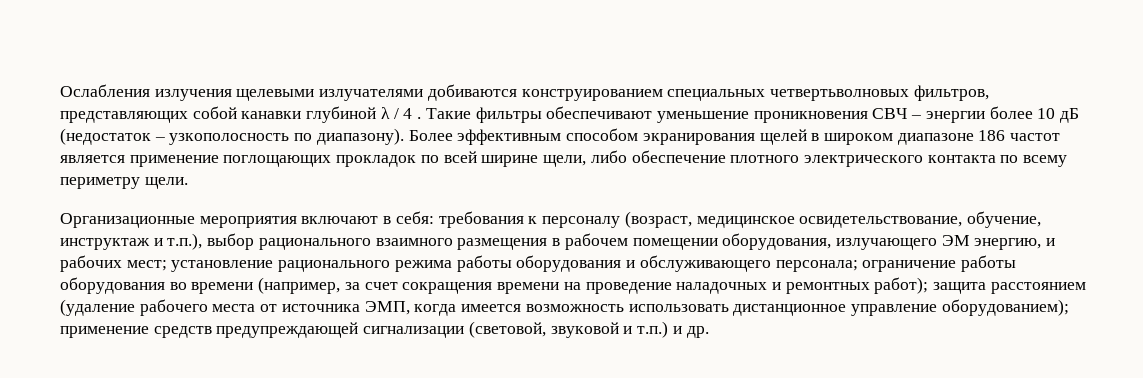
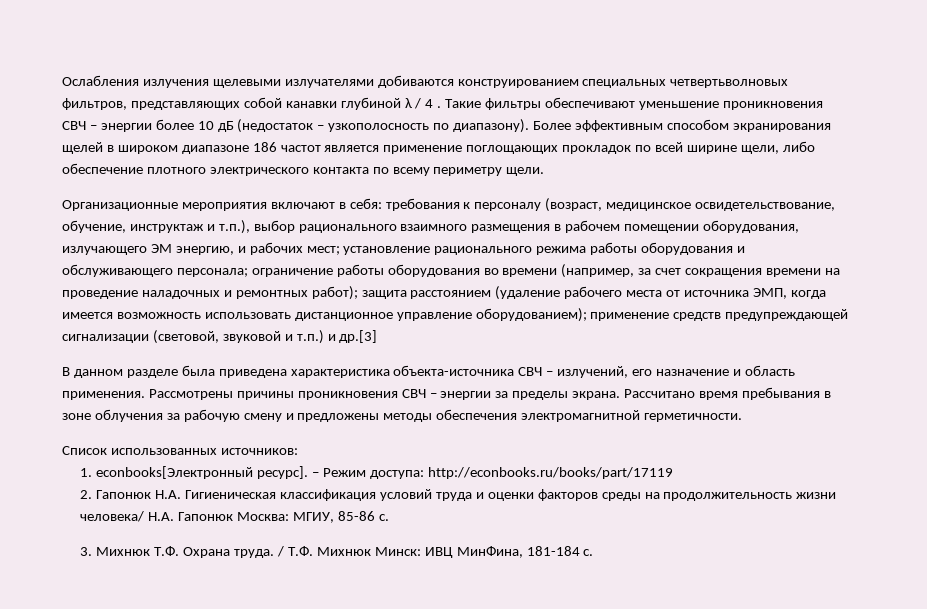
[686,326,709,338] др. -> [339,330,378,343] [62,365,795,378] [62,387,831,400] [62,409,743,422] [62,446,298,455] [80,466,673,479] [80,489,837,501] [80,511,389,523] [80,546,594,558] др.[3] // В данном разделе была приведена характеристика объекта-источника СВЧ – излучений, его назначение и область применения. Рассмотрены причины проникновения СВЧ – энергии за пределы экрана. Рассчитано время пребывания в зоне облучения за рабочую смену и предложены методы обеспечения электромагнитной герметичности. // Список использованных источников: // 1. econbooks[Электронный ресурс]. – Режим доступа: http://econbooks.ru/books/part/17119 // 2. Гапонюк Н.А. Гигиеническая классификация условий труда и оценки факторов среды на продолжительность жизни человека/ Н.А. Гапонюк Москва: МГИУ, 85-86 с. // 3. Михнюк Т.Ф. Охрана труда. / Т.Ф. Михнюк Минск: ИВЦ МинФина, 181-184 с.

